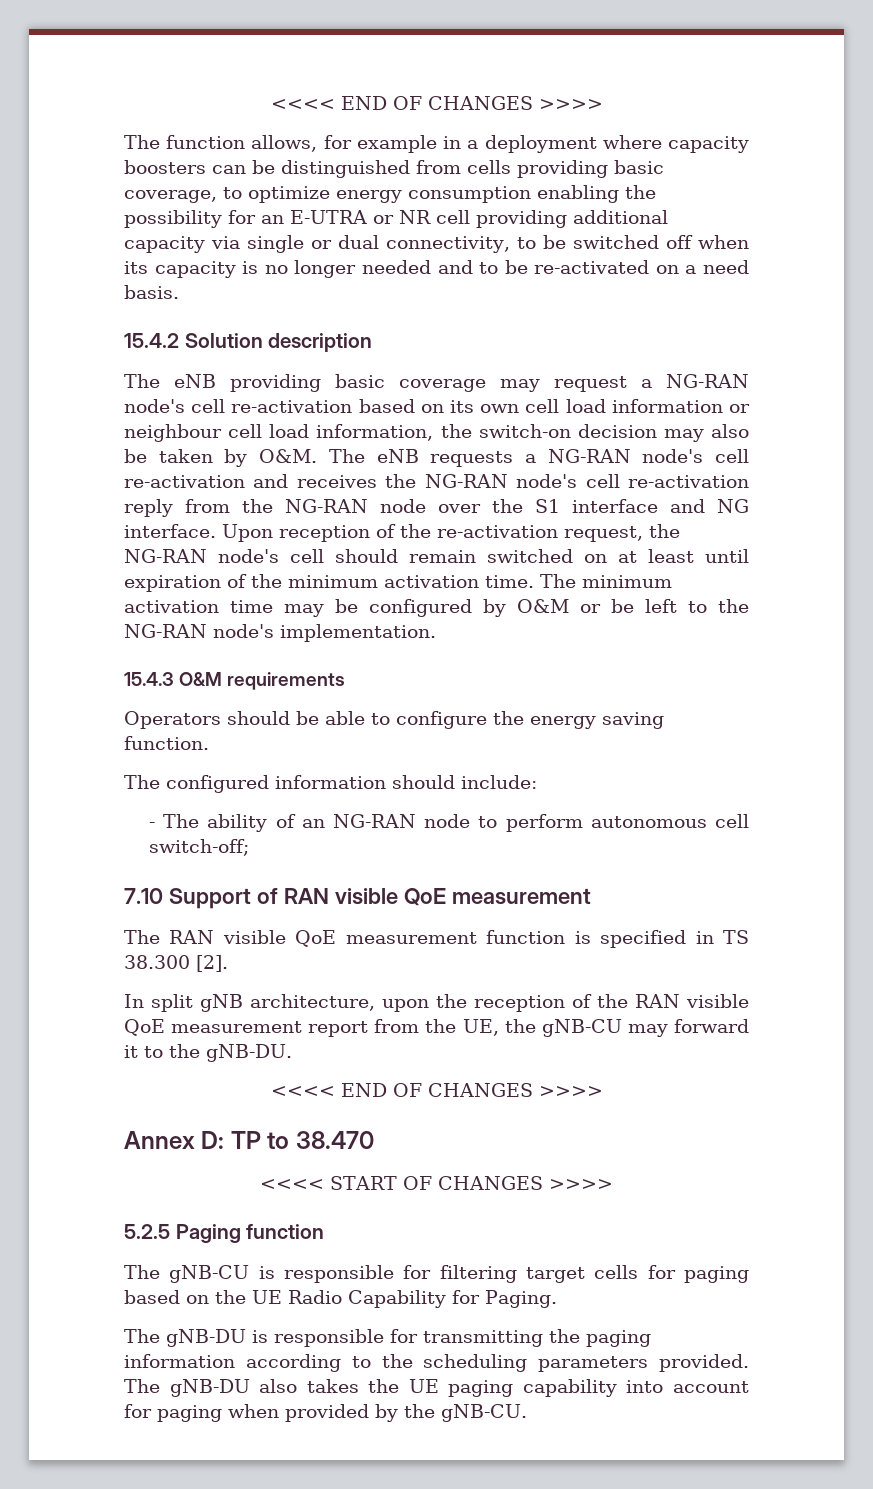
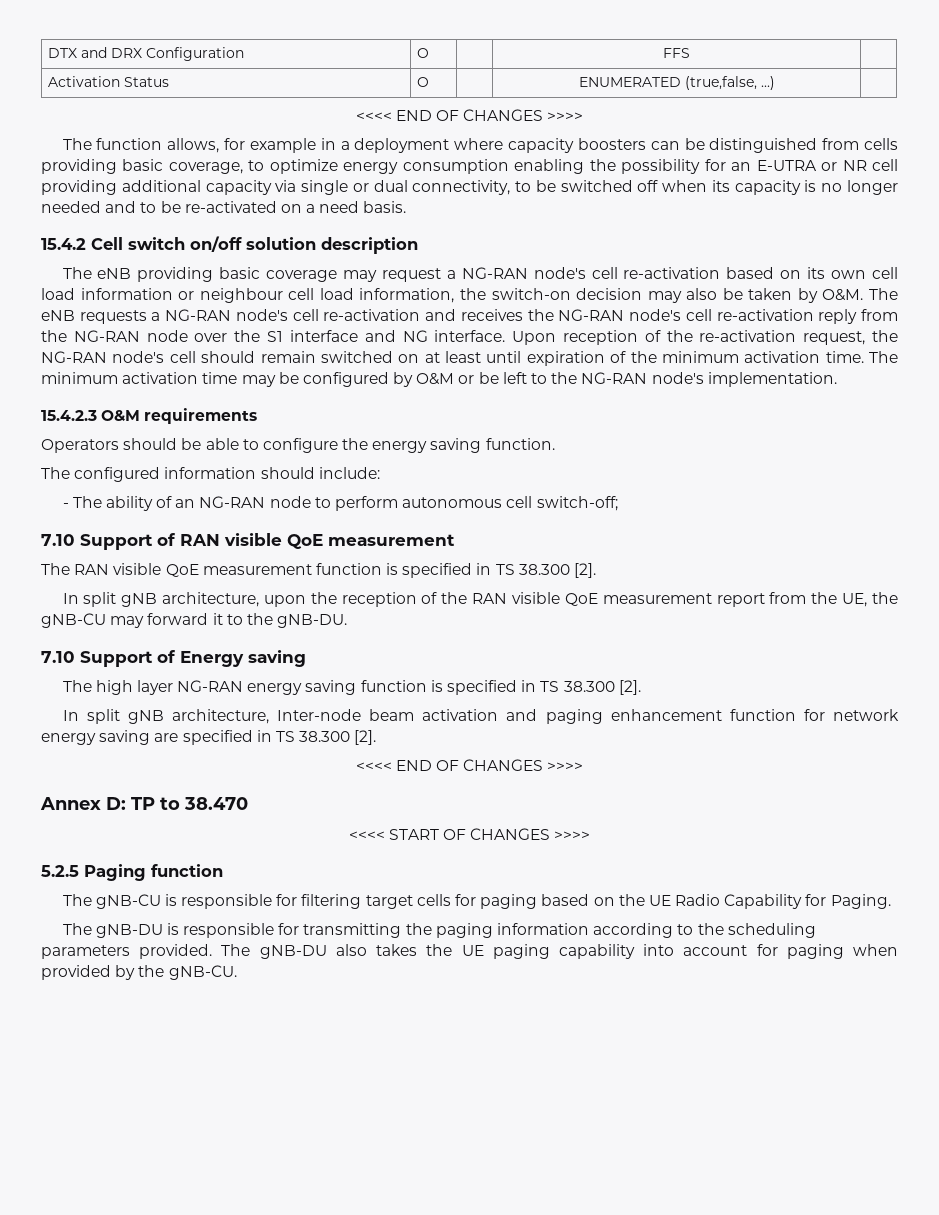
(270, 104) none -> [47,47,244,61] [416,48,429,58] [663,48,690,58] [47,76,169,87] [416,77,429,87] [578,76,775,90] DTX and DRX Configuration | O | | FFS | // Activation Status | O | | ENUMERATED (true,false, ...) | //
[184,333,263,348] Solution -> [91,236,316,252] Cell switch on/off solution
[124,672,174,686] 15.4.3 -> [41,410,97,421] 15.4.2.3
(292, 1053) none -> [41,650,306,667] [62,680,641,695] [62,709,899,724] [41,730,377,745] // 7.10 Support of Energy saving // The high layer NG-RAN energy saving function is specified in TS 38.300 [2]. // In split gNB architecture, Inter-node beam activation and paging enhancement function for network energy saving are specified in TS 38.300 [2].

